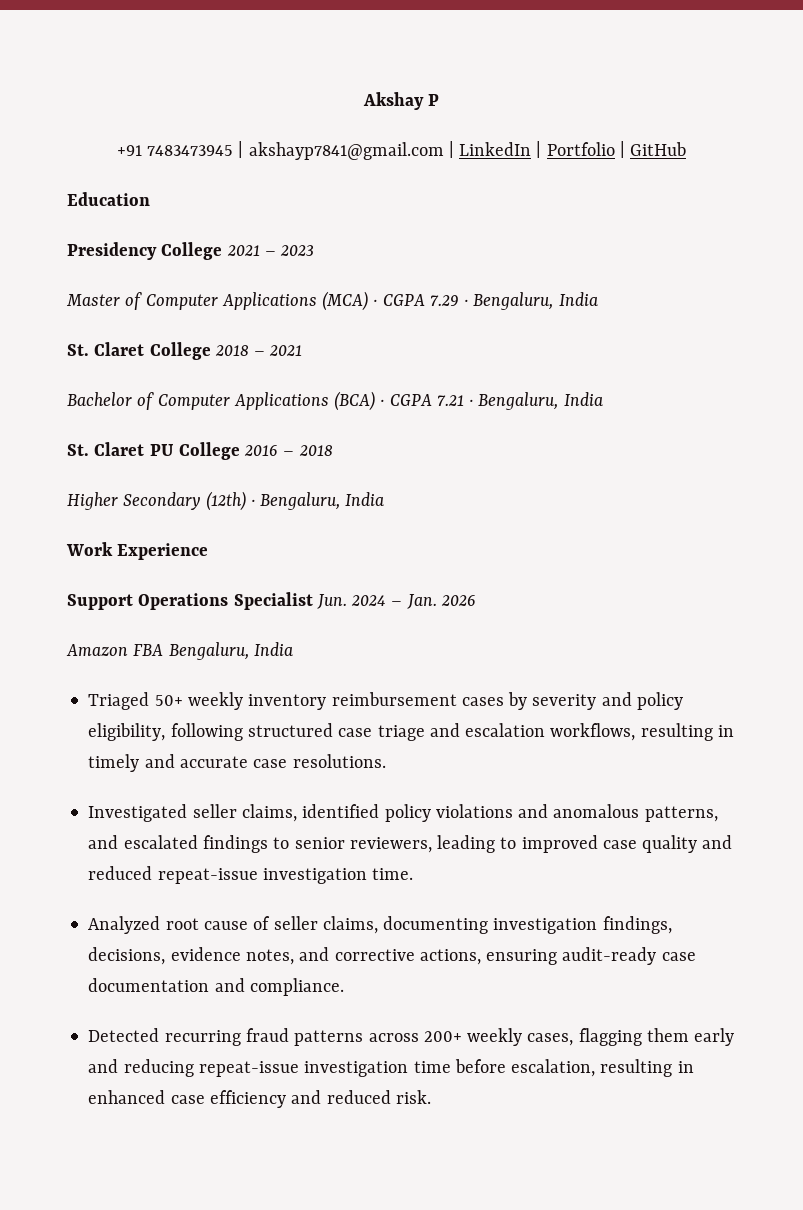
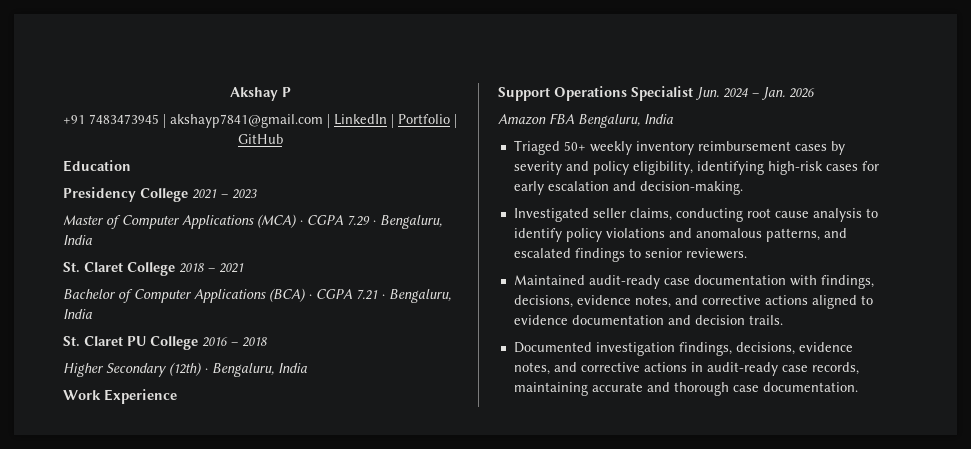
[170,723,734,741] [88,754,386,772] [88,804,380,822] following structured case triage and escalation workflows, resulting in timely and accurate case resolutions. // Investigated seller claims, identified -> [696,161,879,175] [513,181,743,195] [513,208,878,222] [513,228,562,242] identifying high-risk cases for early escalation and decision-making. // Investigated seller claims, conducting root cause analysis to identify
[349,835,733,853] [88,866,414,884] [88,916,489,934] reviewers, leading to improved case quality and reduced repeat-issue investigation time. // Analyzed root cause of seller claims, documenting -> [685,248,747,259] [513,275,874,289] [513,295,873,309] [513,315,783,325] [513,342,592,353] reviewers. // Maintained audit-ready case documentation with findings, decisions, evidence notes, and corrective actions aligned to evidence documentation and decision trails. // Documented
[419,947,696,965] [88,978,344,996] [88,1028,735,1046] [88,1059,694,1077] [88,1090,431,1108] actions, ensuring audit-ready case documentation and compliance. // Detected recurring fraud patterns across 200+ weekly cases, flagging them early and reducing repeat-issue investigation time before escalation, resulting in enhanced case efficiency and reduced risk. -> [643,362,859,376] [513,382,858,396] actions in audit-ready case records, maintaining accurate and thorough case documentation.

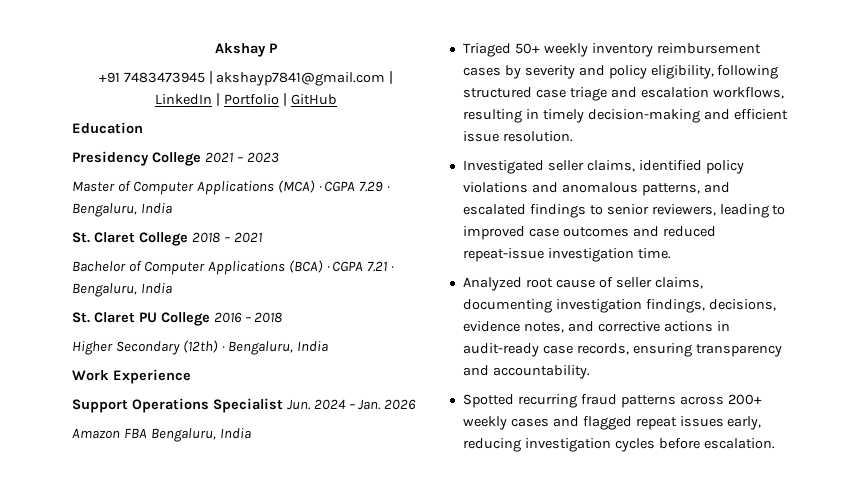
[696,161,879,175] [513,181,743,195] [513,208,878,222] [513,228,562,242] identifying high-risk cases for early escalation and decision-making. // Investigated seller claims, conducting root cause analysis to identify -> [717,65,779,79] [462,87,784,101] [462,109,788,123] [462,131,573,142] [462,160,702,174] following structured case triage and escalation workflows, resulting in timely decision-making and efficient issue resolution. // Investigated seller claims, identified
[685,248,747,259] [513,275,874,289] [513,295,873,309] [513,315,783,325] [513,342,592,353] reviewers. // Maintained audit-ready case documentation with findings, decisions, evidence notes, and corrective actions aligned to evidence documentation and decision trails. // Documented -> [651,204,786,218] [462,226,716,240] [462,248,671,262] [462,277,703,291] [462,299,552,313] reviewers, leading to improved case outcomes and reduced repeat-issue investigation time. // Analyzed root cause of seller claims, documenting
[513,382,858,396] maintaining accurate and thorough case documentation. -> [632,343,782,357] [462,365,590,379] [462,394,762,408] [462,416,762,430] [462,438,775,452] ensuring transparency and accountability. // Spotted recurring fraud patterns across 200+ weekly cases and flagged repeat issues early, reducing investigation cycles before escalation.

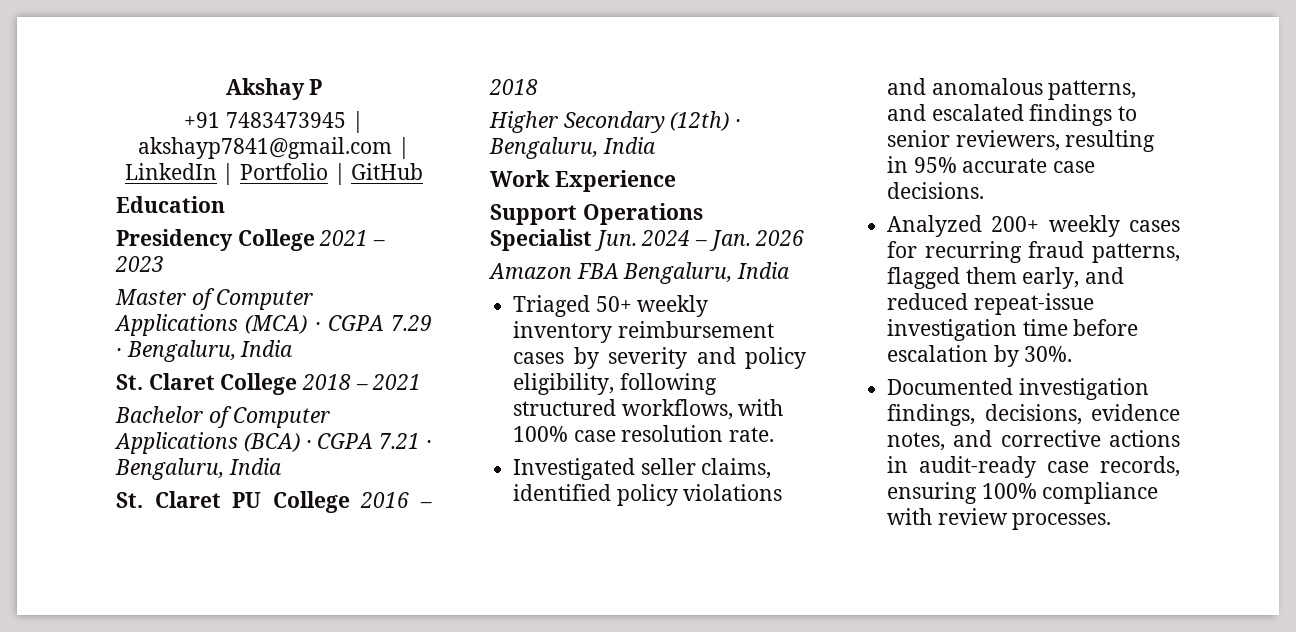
[535,87,784,101] [462,109,788,123] [462,131,573,142] case triage and escalation workflows, resulting in timely decision-making and efficient issue resolution. -> [621,399,784,420] [513,425,775,442] workflows, with 100% case resolution rate.
[719,204,786,218] [462,226,716,240] [462,248,671,262] [462,277,703,291] [462,299,552,313] leading to improved case outcomes and reduced repeat-issue investigation time. // Analyzed root cause of seller claims, documenting -> [1065,130,1156,152] [887,156,1096,173] [887,182,985,199] [887,215,1180,237] [887,241,1180,263] [887,267,1125,289] [887,293,1094,315] [887,319,1139,341] [887,345,1073,367] [887,378,1014,395] resulting in 95% accurate case decisions. // Analyzed 200+ weekly cases for recurring fraud patterns, flagged them early, and reduced repeat-issue investigation time before escalation by 30%. // Documented
[695,344,782,357] [462,365,590,379] [462,394,762,408] [462,416,762,430] [462,438,775,452] transparency and accountability. // Spotted recurring fraud patterns across 200+ weekly cases and flagged repeat issues early, reducing investigation cycles before escalation. -> [981,482,1159,504] [887,508,1112,530] 100% compliance with review processes.

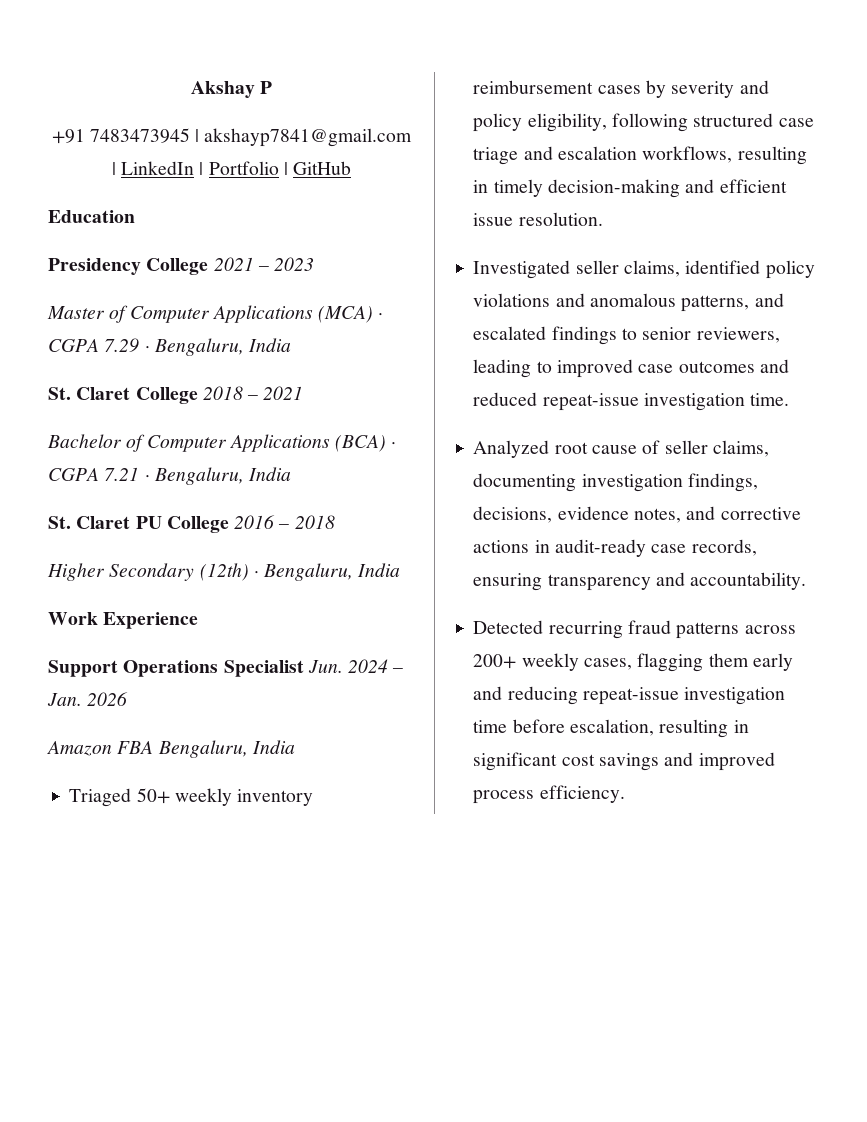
[621,399,784,420] [513,425,775,442] workflows, with 100% case resolution rate. -> [778,118,814,127] [473,146,807,165] [473,179,787,198] [473,212,603,226] case triage and escalation workflows, resulting in timely decision-making and efficient issue resolution.
[1065,130,1156,152] [887,156,1096,173] [887,182,985,199] [887,215,1180,237] [887,241,1180,263] [887,267,1125,289] [887,293,1094,315] [887,319,1139,341] [887,345,1073,367] [887,378,1014,395] resulting in 95% accurate case decisions. // Analyzed 200+ weekly cases for recurring fraud patterns, flagged them early, and reduced repeat-issue investigation time before escalation by 30%. // Documented -> [473,359,789,378] [473,392,790,411] [473,440,769,458] [473,473,577,492] leading to improved case outcomes and reduced repeat-issue investigation time. // Analyzed root cause of seller claims, documenting
[981,482,1159,504] [887,508,1112,530] 100% compliance with review processes. -> [547,572,807,591] [473,620,796,639] [473,653,793,672] [473,686,786,705] [473,719,749,738] [473,752,775,771] [473,785,625,804] transparency and accountability. // Detected recurring fraud patterns across 200+ weekly cases, flagging them early and reducing repeat-issue investigation time before escalation, resulting in significant cost savings and improved process efficiency.

